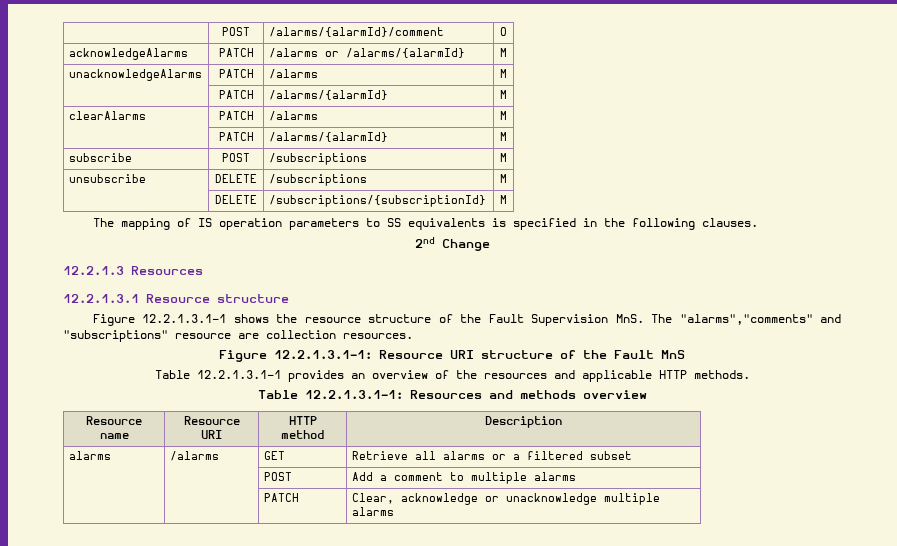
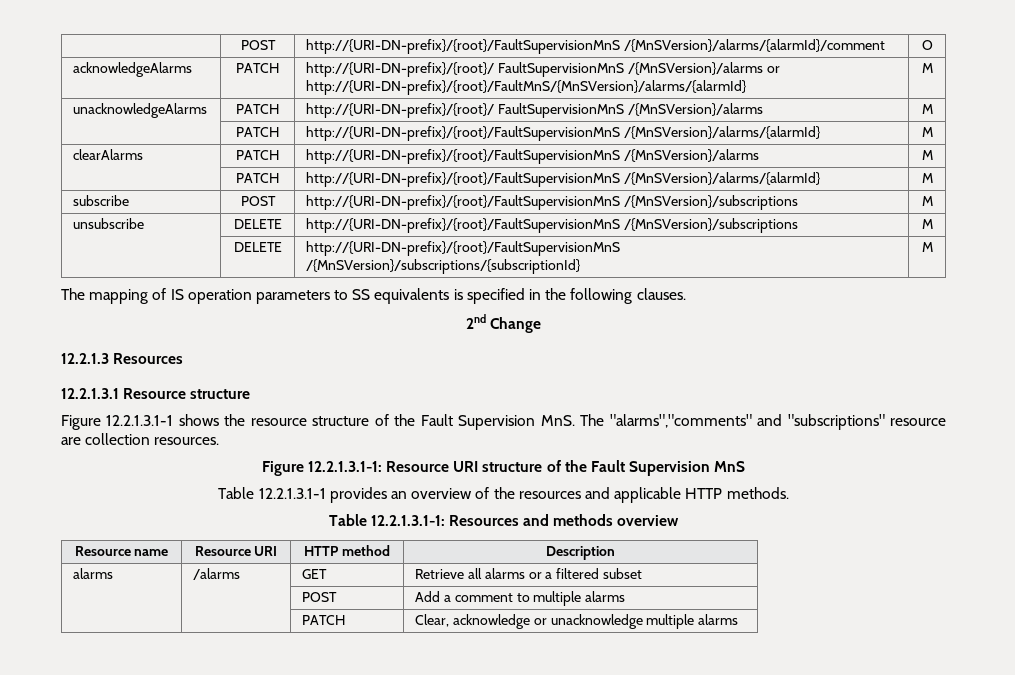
[222,27,250,36] [268,27,444,37] | POST | /alarms/{alarmId}/comment -> [240,40,276,50] [306,39,886,54] | POST | http://{URI-DN-prefix}/{root}/FaultSupervisionMnS /{MnSVersion}/alarms/{alarmId}/comment
[268,48,465,58] /alarms or /alarms/{alarmId} -> [306,62,780,77] [306,80,747,95] http://{URI-DN-prefix}/{root}/ FaultSupervisionMnS /{MnSVersion}/alarms or http://{URI-DN-prefix}/{root}/FaultMnS/{MnSVersion}/alarms/{alarmId}
[268,69,318,79] [500,69,507,78] [218,90,254,99] [268,90,388,100] /alarms | M // | PATCH | /alarms/{alarmId} -> [306,103,763,118] [921,104,933,114] [235,127,279,137] [306,126,821,141] http://{URI-DN-prefix}/{root}/ FaultSupervisionMnS /{MnSVersion}/alarms | M // | PATCH | http://{URI-DN-prefix}/{root}/FaultSupervisionMnS /{MnSVersion}/alarms/{alarmId}
[268,111,318,121] [500,111,507,120] [218,132,254,141] [268,132,388,142] /alarms | M // | PATCH | /alarms/{alarmId} -> [306,149,760,164] [921,150,933,160] [235,173,279,183] [306,172,821,187] http://{URI-DN-prefix}/{root}/FaultSupervisionMnS /{MnSVersion}/alarms | M // | PATCH | http://{URI-DN-prefix}/{root}/FaultSupervisionMnS /{MnSVersion}/alarms/{alarmId}
[268,153,367,165] /subscriptions -> [306,195,799,210] http://{URI-DN-prefix}/{root}/FaultSupervisionMnS /{MnSVersion}/subscriptions
[268,174,367,186] /subscriptions -> [306,218,799,233] http://{URI-DN-prefix}/{root}/FaultSupervisionMnS /{MnSVersion}/subscriptions
[268,195,486,207] /subscriptions/{subscriptionId} -> [306,241,621,256] [306,259,581,274] http://{URI-DN-prefix}/{root}/FaultSupervisionMnS /{MnSVersion}/subscriptions/{subscriptionId}
(654, 354) none -> [629,461,711,476] Supervision

